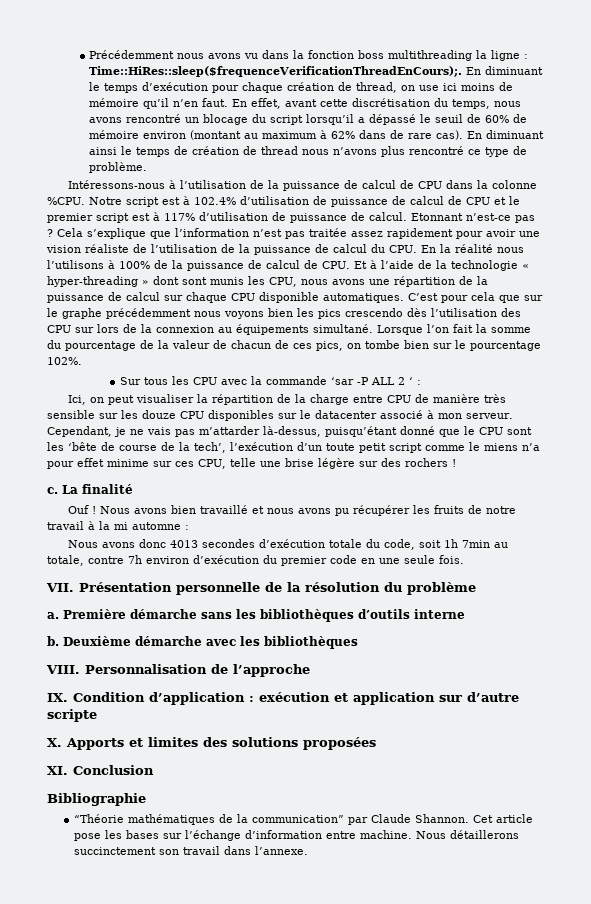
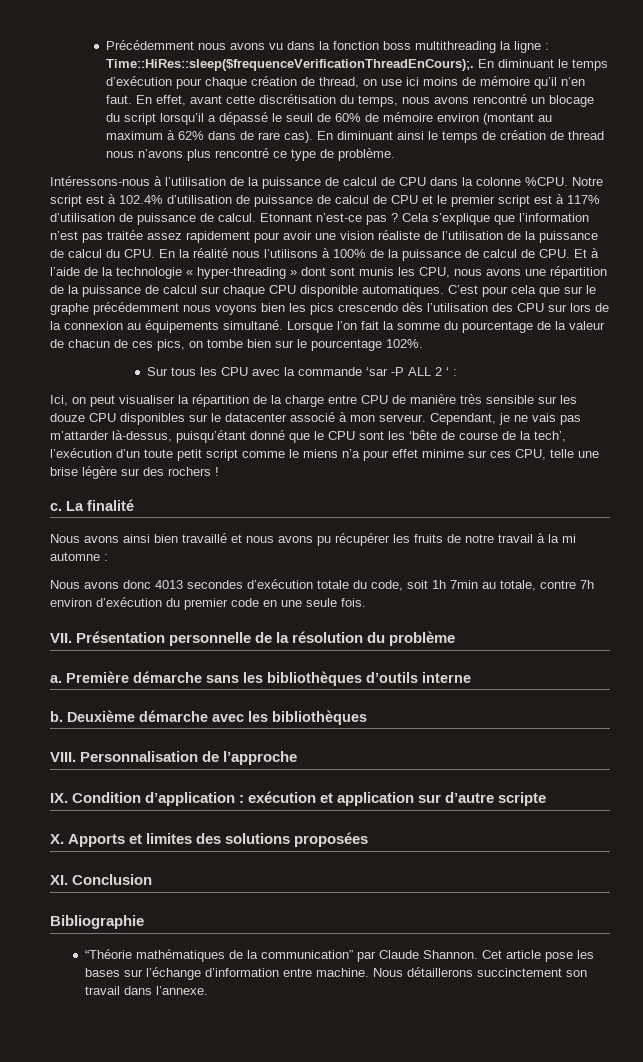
[67,505,167,514] Ouf ! Nous avons -> [50,534,150,543] Nous avons ainsi

